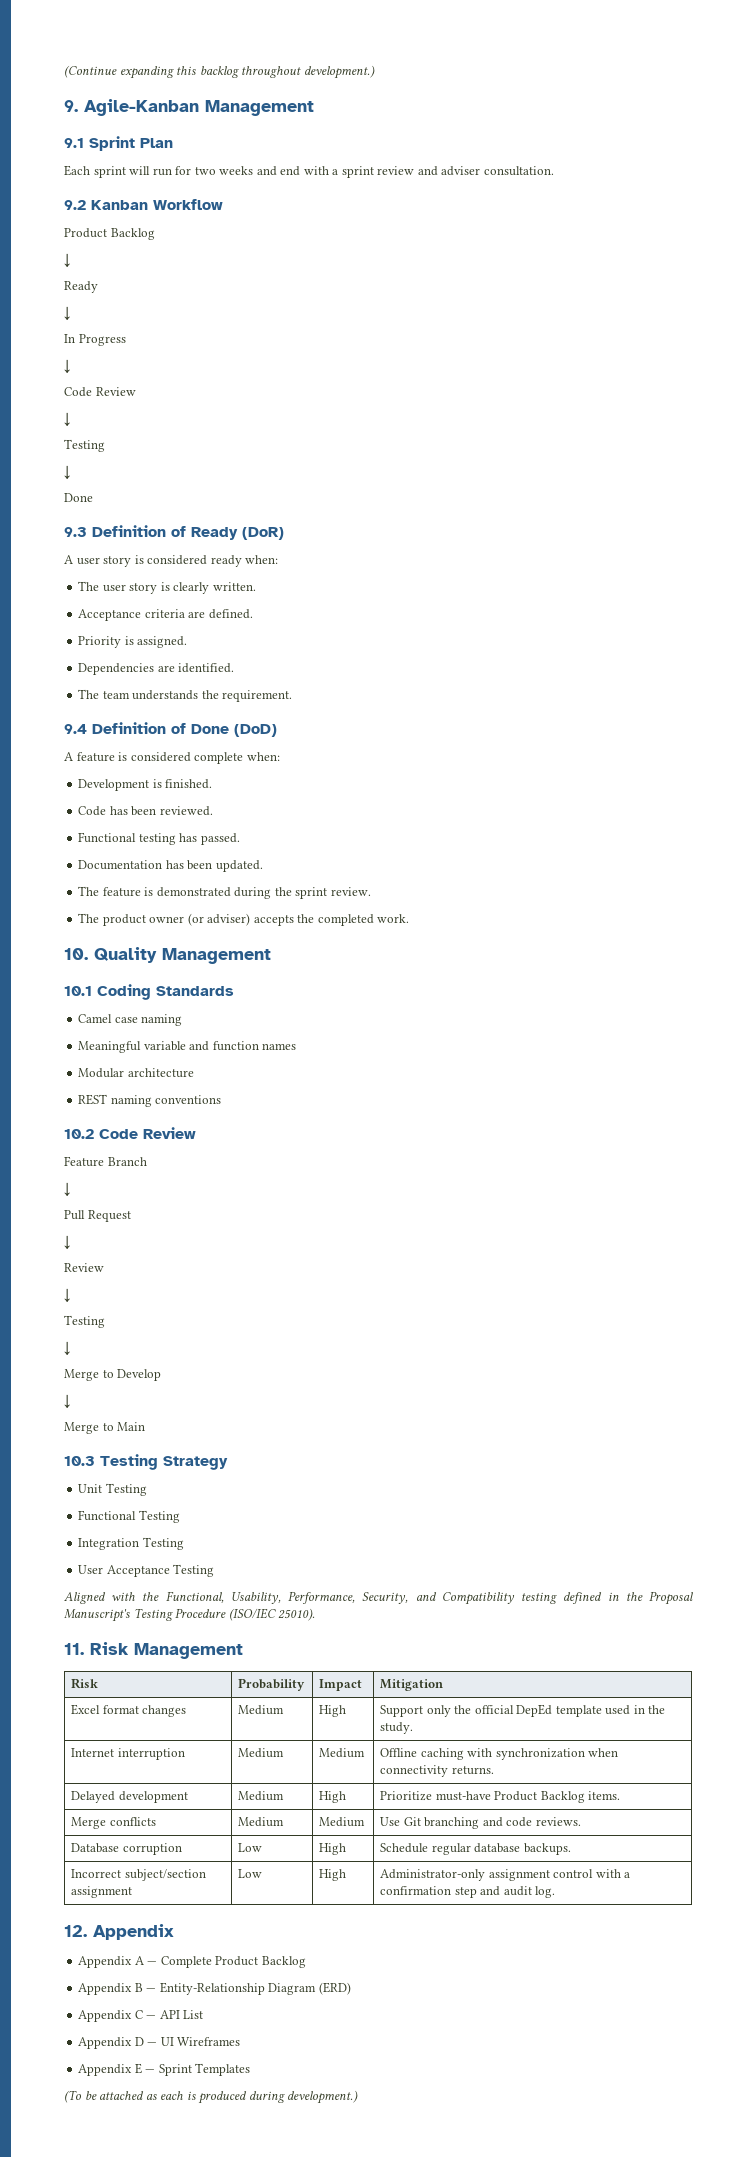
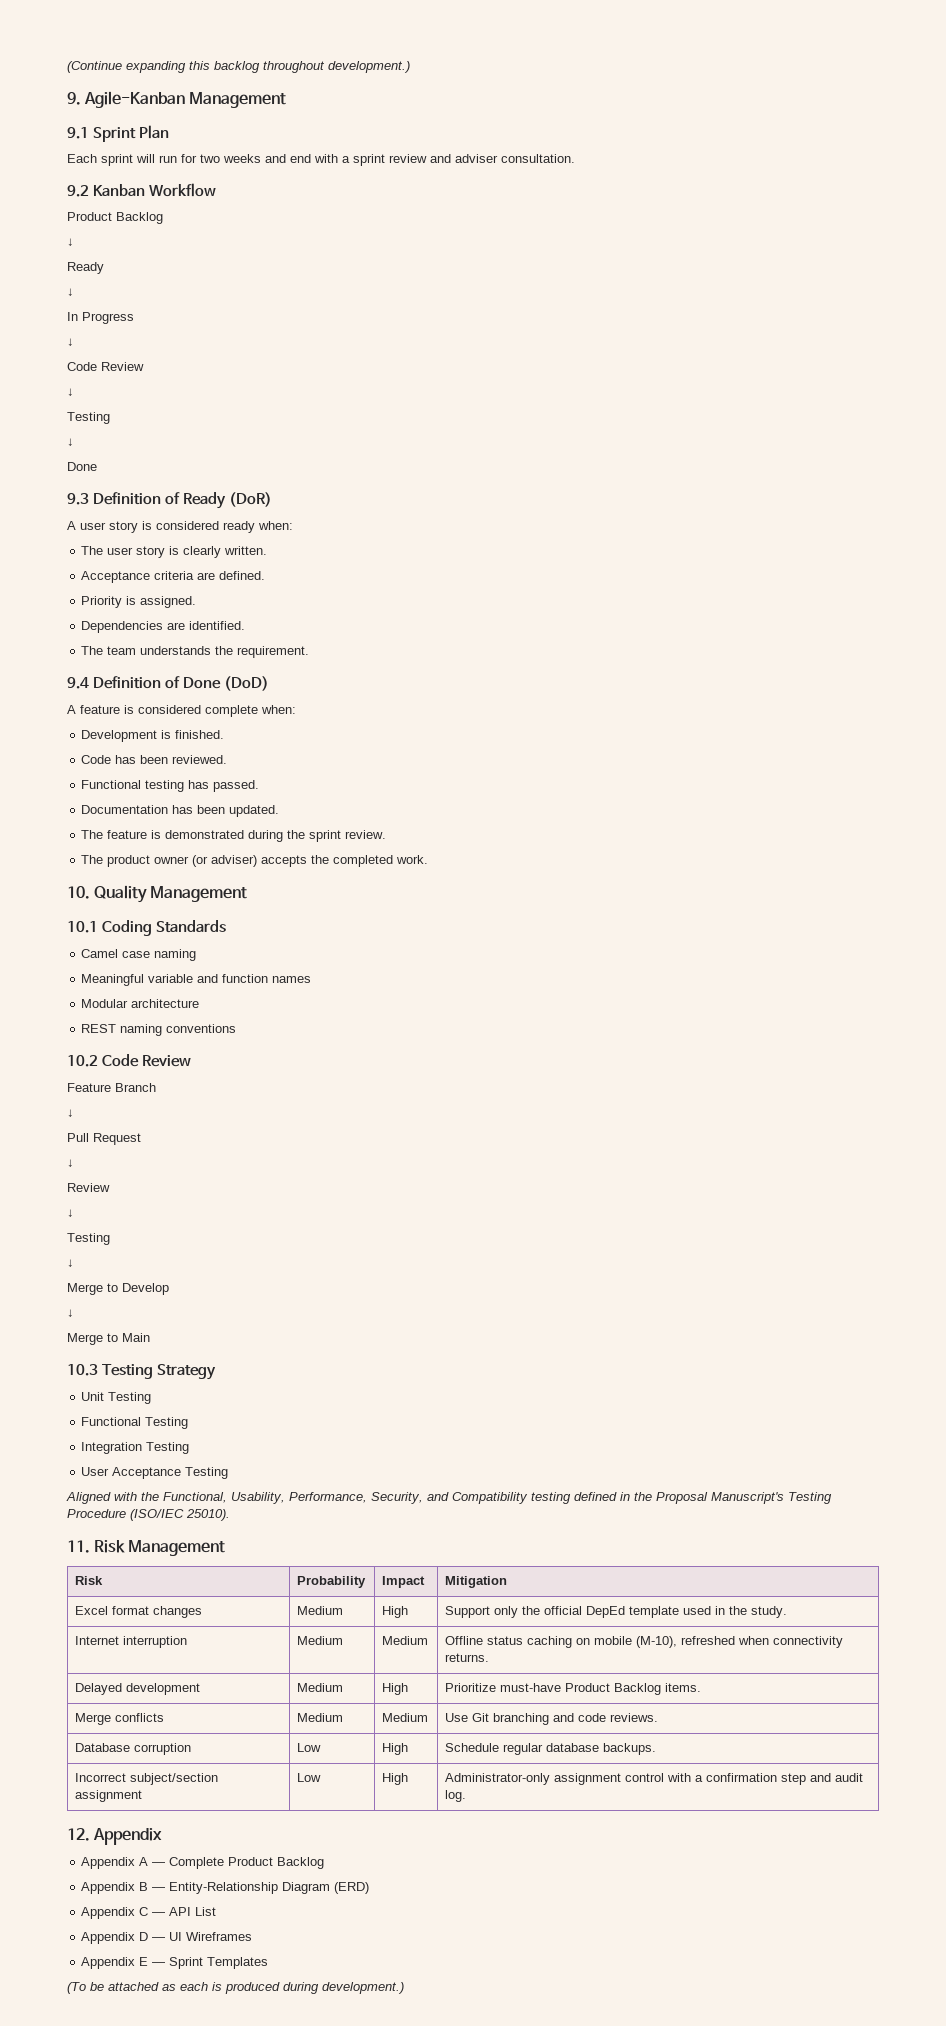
[420,1748,585,1760] caching with synchronization -> [487,1636,736,1648] status caching on mobile (M-10), refreshed

